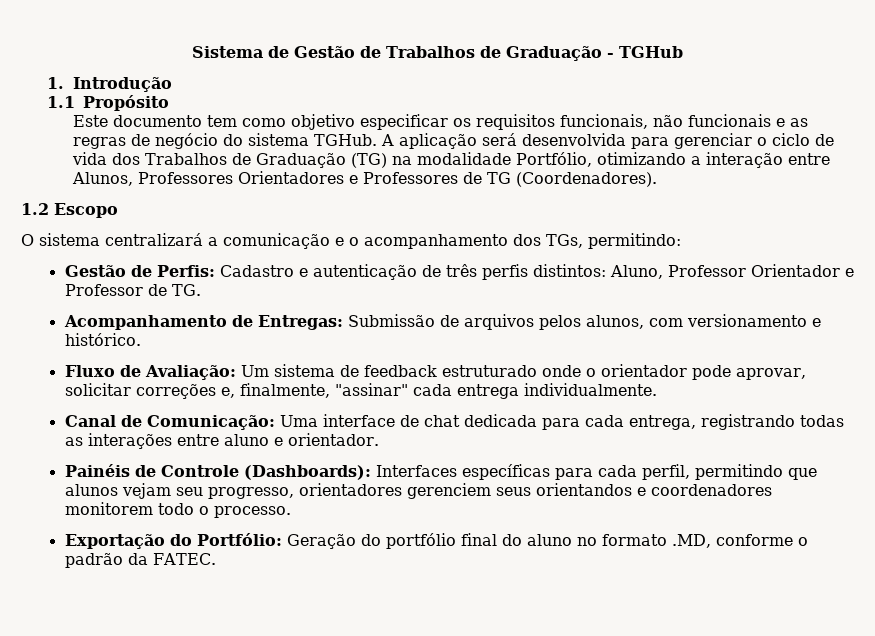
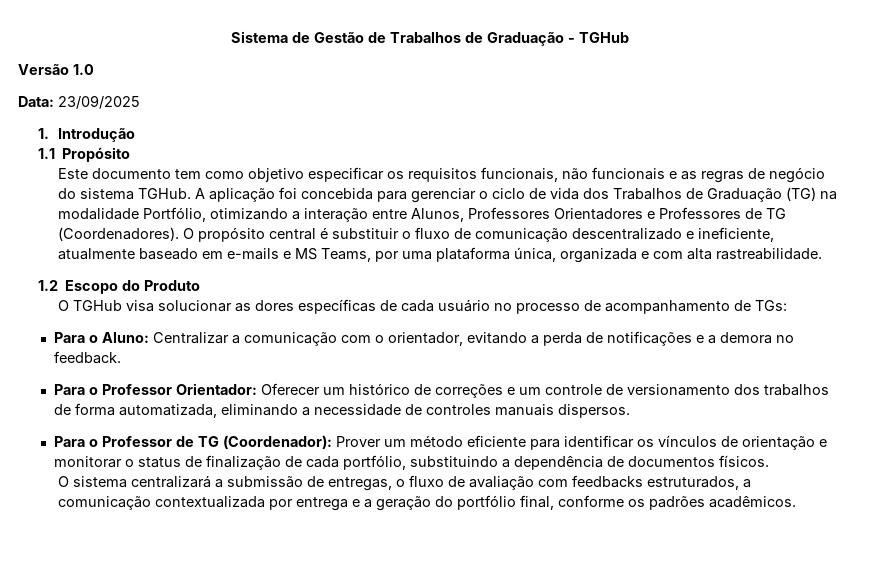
(683, 52) none -> [18,64,94,75] [18,95,140,109] // Versão 1.0 // Data: 23/09/2025
[481,133,626,146] será desenvolvida -> [279,187,374,200] foi concebida
[21,203,118,218] [21,233,681,249] [64,264,854,280] [64,284,201,296] [63,314,821,330] [64,333,141,346] [64,364,806,380] [64,383,657,399] [64,414,844,430] [64,433,379,449] [64,464,817,480] [64,483,772,499] [64,502,291,518] [64,533,808,549] [64,553,216,568] // 1.2 Escopo // O sistema centralizará a comunicação e o acompanhamento dos TGs, permitindo: // Gestão de Perfis: Cadastro e autenticação de três perfis distintos: Aluno, Professor Orientador e Professor de TG. // Acompanhamento de Entregas: Submissão de arquivos pelos alunos, com versionamento e histórico. // Fluxo de Avaliação: Um sistema de feedback estruturado onde o orientador pode aprovar, solicitar correções e, finalmente, "assinar" cada entrega individualmente. // Canal de Comunicação: Uma interface de chat dedicada para cada entrega, registrando todas as interações entre aluno e orientador. // Painéis de Controle (Dashboards): Interfaces específicas para cada perfil, permitindo que alunos vejam seu progresso, orientadores gerenciem seus orientandos e coordenadores monitorem todo o processo. // Exportação do Portfólio: Geração do portfólio final do aluno no formato .MD, conforme o padrão da FATEC. -> [183,227,775,242] [58,247,823,263] [38,280,201,294] [58,299,788,314] [54,331,795,346] [54,351,122,364] [54,383,830,398] [54,403,631,418] [54,435,828,450] [54,455,770,470] [58,475,752,491] [58,495,797,511] O propósito central é substituir o fluxo de comunicação descentralizado e ineficiente, atualmente baseado em e-mails e MS Teams, por uma plataforma única, organizada e com alta rastreabilidade. // 1.2 Escopo do Produto // O TGHub visa solucionar as dores específicas de cada usuário no processo de acompanhamento de TGs: // Para o Aluno: Centralizar a comunicação com o orientador, evitando a perda de notificações e a demora no feedback. // Para o Professor Orientador: Oferecer um histórico de correções e um controle de versionamento dos trabalhos de forma automatizada, eliminando a necessidade de controles manuais dispersos. // Para o Professor de TG (Coordenador): Prover um método eficiente para identificar os vínculos de orientação e monitorar o status de finalização de cada portfólio, substituindo a dependência de documentos físicos. // O sistema centralizará a submissão de entregas, o fluxo de avaliação com feedbacks estruturados, a comunicação contextualizada por entrega e a geração do portfólio final, conforme os padrões acadêmicos.

